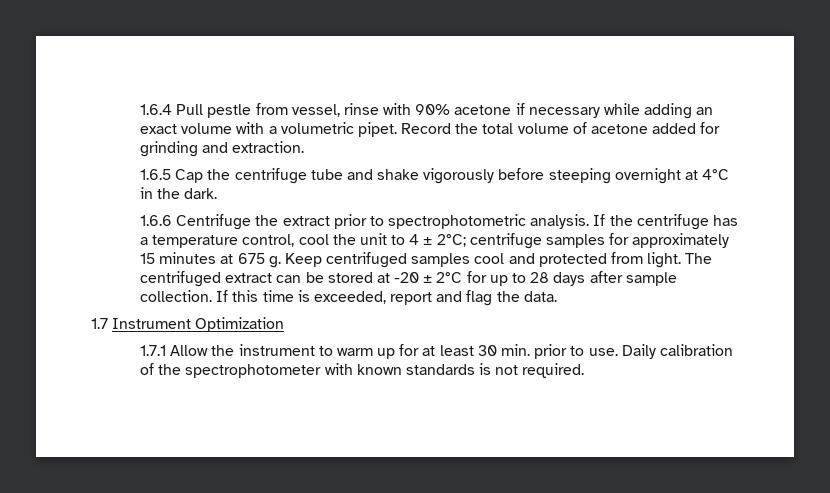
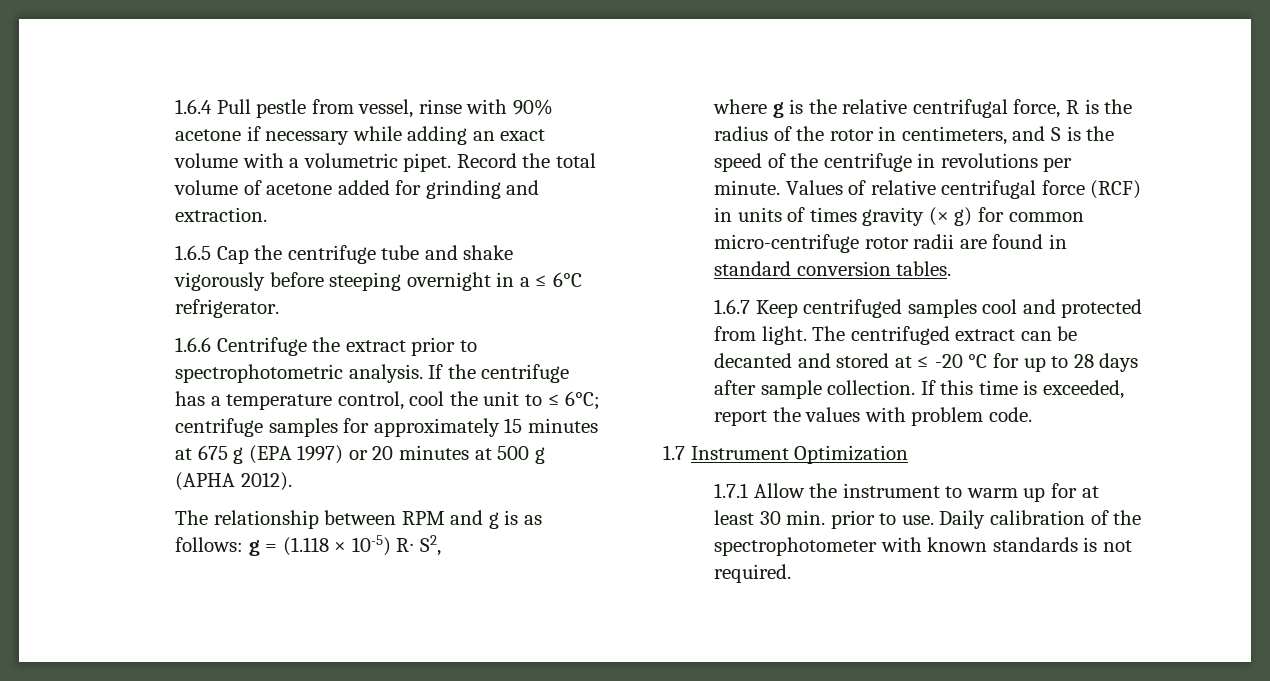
[684,169,730,180] [139,187,218,199] at 4°C in the dark. -> [496,272,583,287] [175,299,280,318] in a ≤ 6°C refrigerator.
[409,234,466,247] 4 ± 2°C; -> [547,391,601,410] ≤ 6°C;
[268,256,281,268] g. -> [233,445,545,464] [175,472,292,491] [175,510,543,529] [175,535,442,556] [713,99,1133,118] [714,126,1115,145] [714,153,1073,172] [714,180,1142,199] [714,207,1084,226] [714,234,1067,253] [714,261,952,276] [714,299,751,314] g (EPA 1997) or 20 minutes at 500 g (APHA 2012). // The relationship between RPM and g is as follows: g = (1.118 × 10-5) R∙ S2, // where g is the relative centrifugal force, R is the radius of the rotor in centimeters, and S is the speed of the centrifuge in revolutions per minute. Values of relative centrifugal force (RCF) in units of times gravity (× g) for common micro-centrifuge rotor radii are found in standard conversion tables. // 1.6.7
[327,272,463,283] stored at -20 ± 2°C -> [714,353,988,368] decanted and stored at ≤ -20 °C
[436,290,557,306] and flag the data. -> [772,407,1032,426] the values with problem code.

